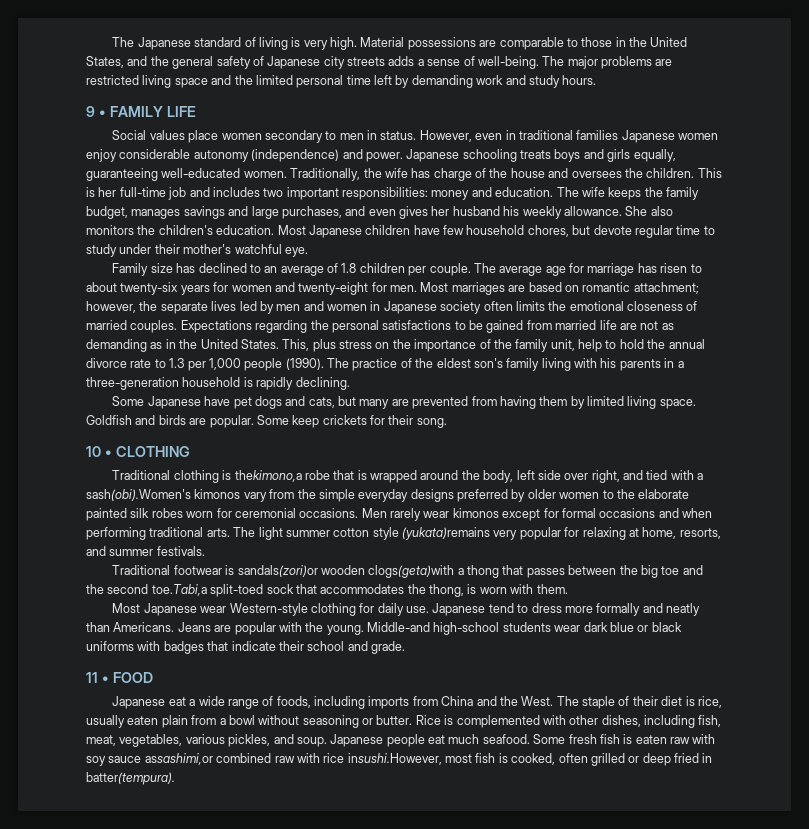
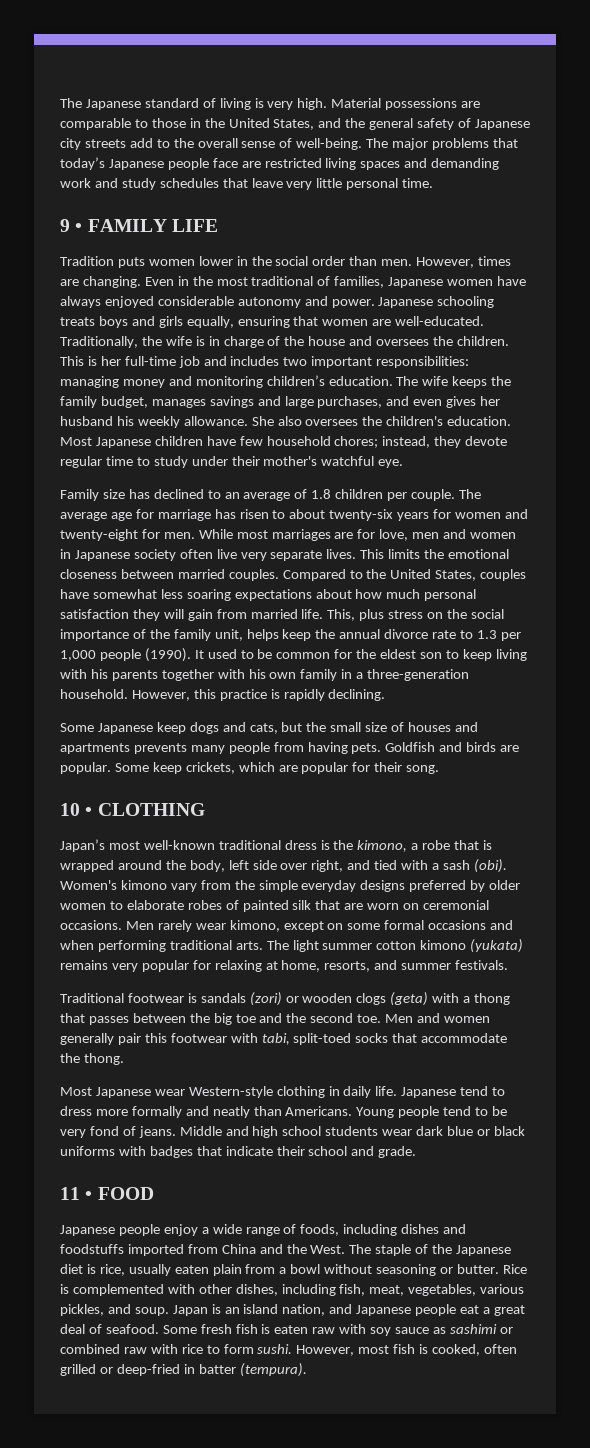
[388,56,424,66] adds a -> [129,138,238,148] add to the overall
[655,59,673,66] [86,75,597,88] [86,106,196,117] [112,130,719,143] [86,149,117,162] are restricted living space and the limited personal time left by demanding work and study hours. // 9 • FAMILY LIFE // Social values place women secondary to men in status. However, even in traditional families Japanese women enjoy -> [492,138,518,148] [60,157,500,170] [60,178,434,190] [60,219,218,232] [60,256,512,268] [60,276,527,288] [60,296,154,308] that today’s Japanese people face are restricted living spaces and demanding work and study schedules that leave very little personal time. // 9 • FAMILY LIFE // Tradition puts women lower in the social order than men. However, times are changing. Even in the most traditional of families, Japanese women have always enjoyed
[251,149,340,162] (independence) -> (301, 302) none
[86,168,287,181] guaranteeing well-educated women. -> [237,316,485,328] ensuring that women are well-educated.
[411,168,431,178] has -> [195,336,220,346] is in
(428, 193) none -> [60,376,119,388] managing
(492, 192) none -> [195,375,325,388] monitoring children’s
[86,225,134,235] monitors -> [305,419,359,426] oversees
[527,225,591,237] chores, but -> [334,436,462,448] chores; instead, they
[420,282,699,295] [86,301,274,314] Most marriages are based on romantic attachment; however, the separate lives led by -> [198,529,409,541] While most marriages are for love,
(513, 306) none -> [216,549,385,561] live very separate lives. This
[686,301,698,311] of -> [120,569,174,579] between
[180,320,674,333] [86,339,279,352] Expectations regarding the personal satisfactions to be gained from married life are not as demanding as in the United States. -> [282,569,527,581] [60,589,477,601] [60,609,324,621] Compared to the United States, couples have somewhat less soaring expectations about how much personal satisfaction they will gain from married life.
(411, 344) none -> [470,609,504,619] social
[578,339,644,352] help to hold -> [246,629,312,641] helps keep
[327,358,684,371] [86,377,241,390] The practice of the eldest son's family living with his parents in a three-generation household -> [194,649,527,661] [60,669,470,681] [60,689,267,701] It used to be common for the eldest son to keep living with his parents together with his own family in a three-generation household. However, this practice
[204,396,252,409] have pet -> [156,722,186,734] keep
[359,396,696,409] many are prevented from having them by limited living space. -> [306,722,478,732] [60,742,382,754] the small size of houses and apartments prevents many people from having pets.
[322,415,367,425] crickets -> [185,762,349,774] crickets, which are popular
[112,470,302,483] Traditional clothing is thekimono,a -> [60,839,419,852] Japan’s most well-known traditional dress is the kimono, a
[86,489,241,501] sash(obi).Women's kimonos -> [442,859,507,873] [60,880,167,890] sash (obi). Women's kimono
[616,489,690,499] [86,508,232,521] the elaborate painted silk robes worn for -> [126,900,420,912] elaborate robes of painted silk that are worn on
[452,508,559,521] kimonos except for -> [229,920,381,932] kimono, except on some
[372,527,490,540] style (yukata)remains -> [420,939,524,953] [60,960,108,970] kimono (yukata) remains
[237,565,455,578] sandals(zori)or wooden clogs(geta)with -> [200,992,460,1006] sandals (zori) or wooden clogs (geta) with
[151,584,568,597] toe.Tabi,a split-toed sock that accommodates the thong, is worn with them. -> [357,1013,490,1023] [60,1033,508,1045] [60,1053,124,1065] toe. Men and women generally pair this footwear with tabi, split-toed socks that accommodate the thong.
[359,603,430,616] for daily use. -> [328,1086,398,1098] in daily life.
[177,622,500,635] Jeans are popular with the young. Middle-and high-school -> [356,1106,508,1118] [60,1126,322,1138] Young people tend to be very fond of jeans. Middle and high school
[168,697,186,706] eat -> [118,1224,198,1236] people enjoy
[368,696,410,709] imports -> [401,1224,467,1234] [60,1244,184,1256] dishes and foodstuffs imported
[632,696,658,706] their -> [432,1244,512,1256] the Japanese
[330,734,480,747] Japanese people eat much -> [172,1304,525,1316] [60,1324,102,1334] Japan is an island nation, and Japanese people eat a great deal of
[144,753,213,765] assashimi,or -> [432,1324,513,1334] as sashimi or
[347,753,442,765] insushi.However, -> [206,1344,355,1356] to form sushi. However,
[642,753,713,766] [86,772,175,785] deep fried in batter(tempura). -> [116,1363,307,1377] deep-fried in batter (tempura).

